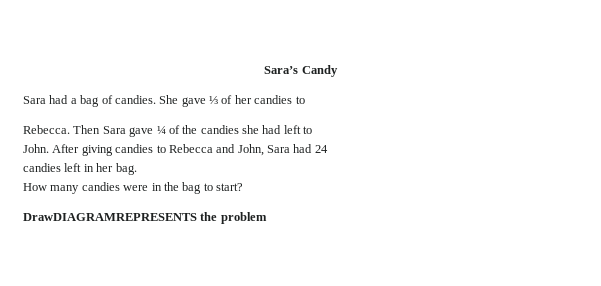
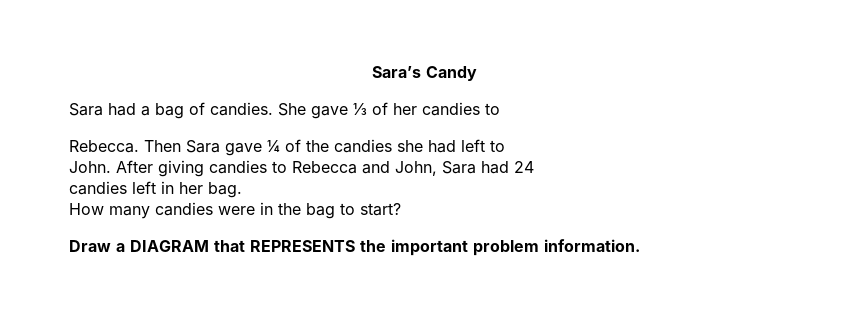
[23,212,267,224] DrawDIAGRAMREPRESENTS the problem -> [69,239,640,256] Draw a DIAGRAM that REPRESENTS the important problem information.

